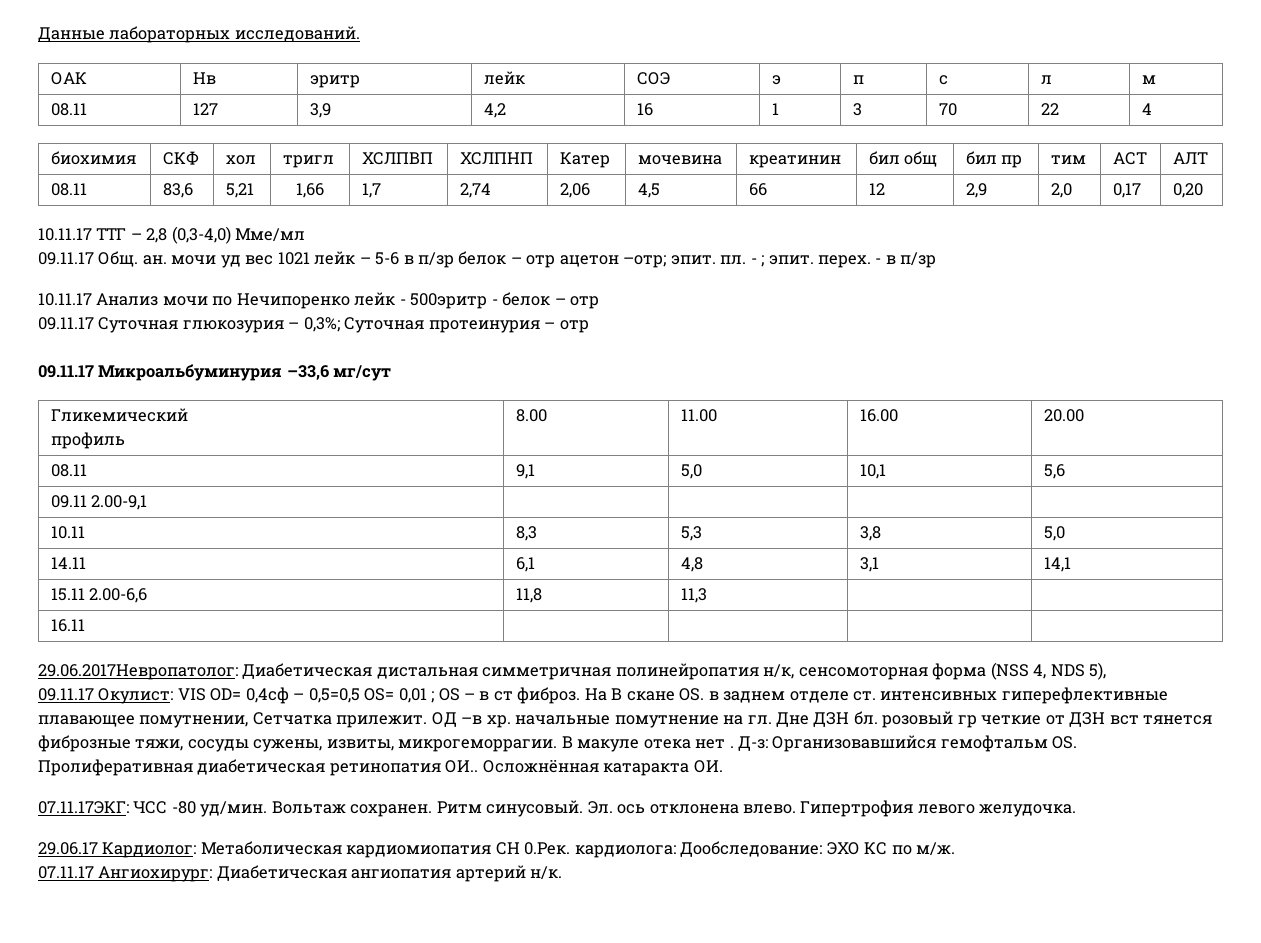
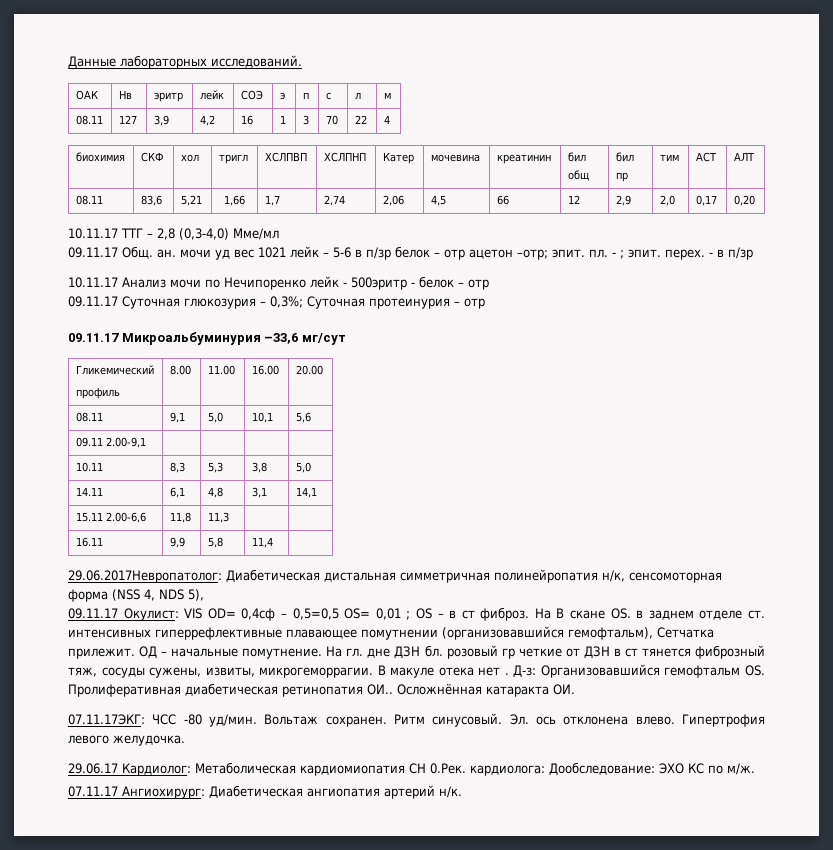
(85, 625) | | -> [169,537,185,548] [207,537,223,548] [251,537,273,548] 9,9 | 5,8 | 11,4
[1001,687,1168,704] [38,712,810,728] гиперефлективные плавающее помутнении, Сетчатка прилежит. ОД –в хр. начальные помутнение на гл. Дне -> [155,626,714,640] [68,646,391,659] гиперрефлективные плавающее помутнении (организовавшийся гемофтальм), Сетчатка прилежит. ОД – начальные помутнение. На гл. дне
[1109,715,1213,725] [38,735,184,752] вст тянется фиброзные тяжи, -> [613,645,765,659] [68,667,97,677] в ст тянется фиброзный тяж,

